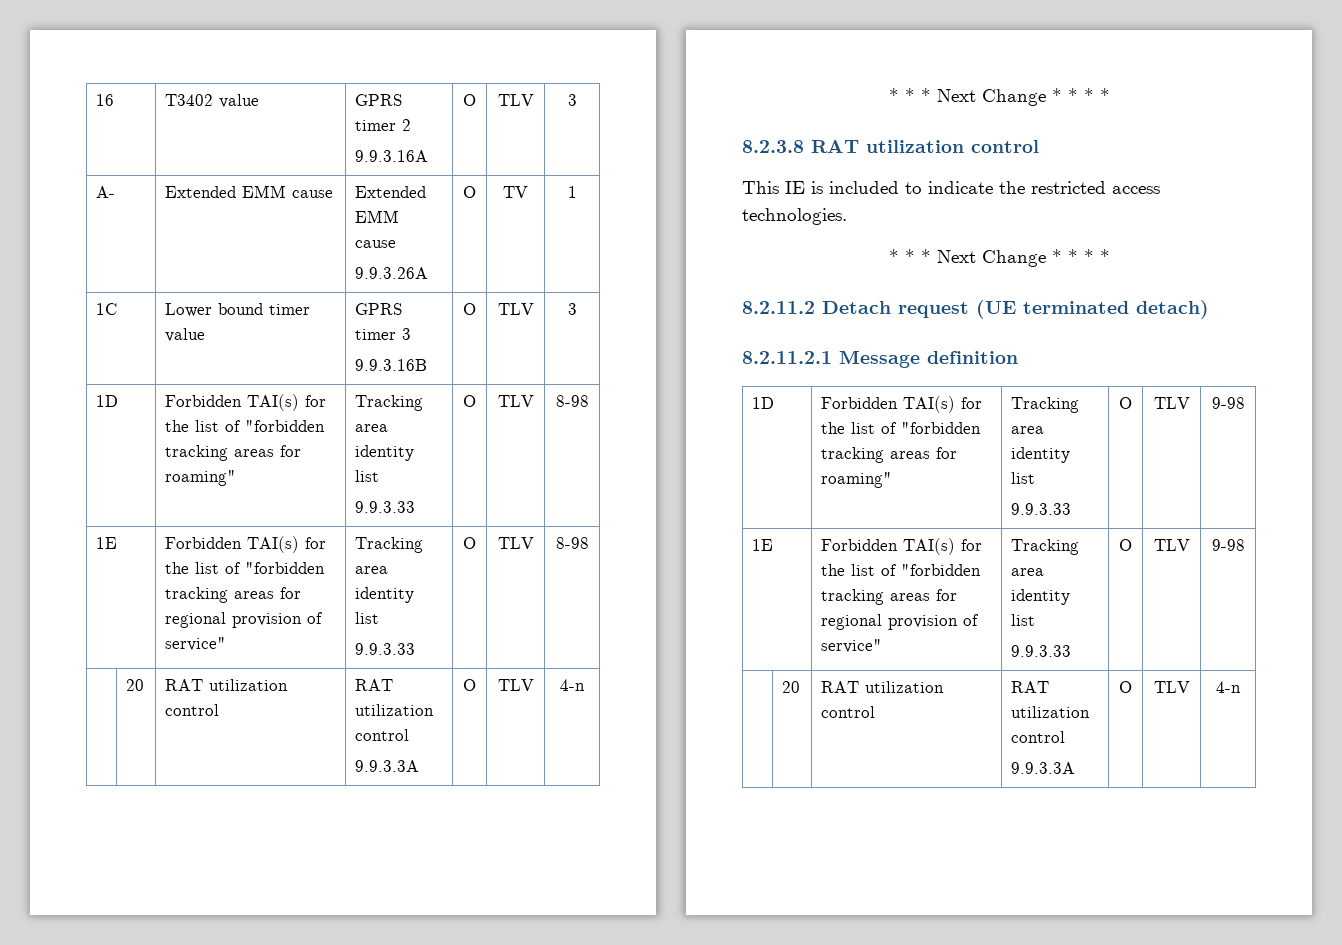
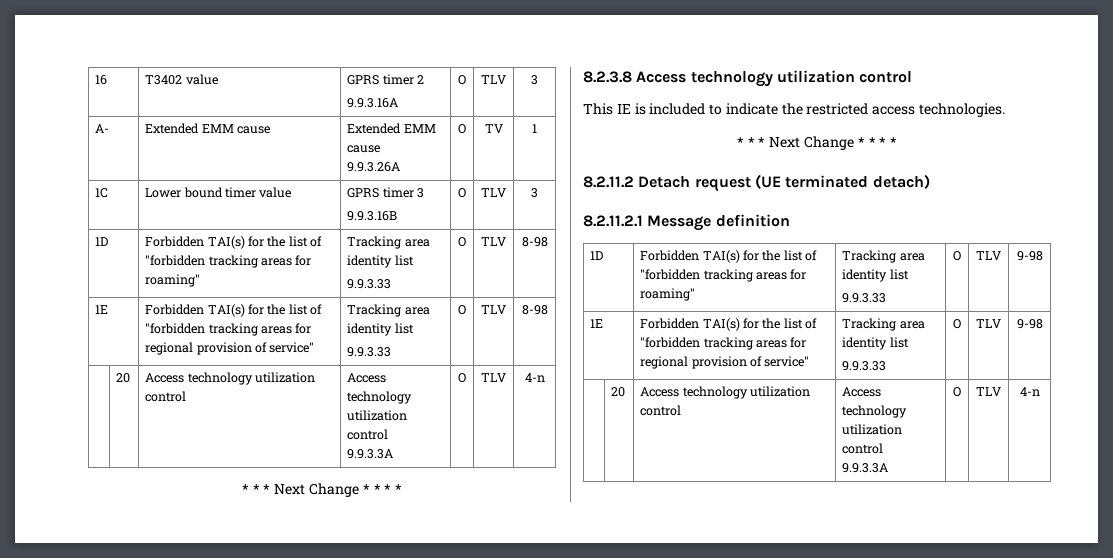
[165,679,289,691] [165,704,220,716] [355,679,394,691] RAT utilization control | RAT -> [145,372,315,385] [145,391,187,402] [347,373,387,383] [347,391,413,404] Access technology utilization control | Access technology
[811,140,859,153] RAT -> [636,71,773,87] Access technology
[821,681,945,693] [821,706,876,718] [1011,681,1050,693] RAT utilization control | RAT -> [640,386,810,399] [640,405,682,416] [842,387,882,397] [842,405,908,418] Access technology utilization control | Access technology

